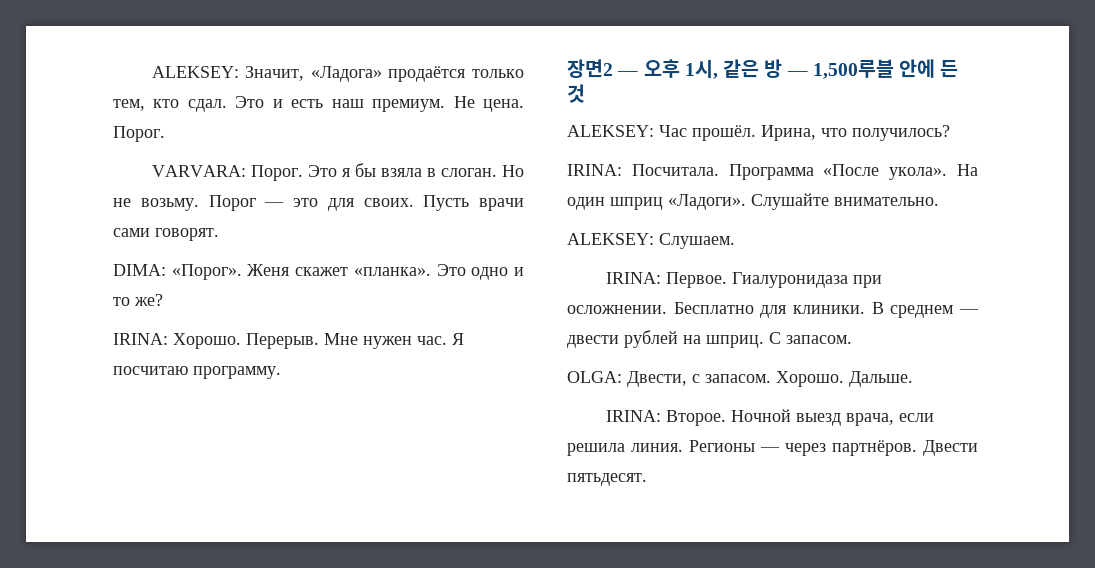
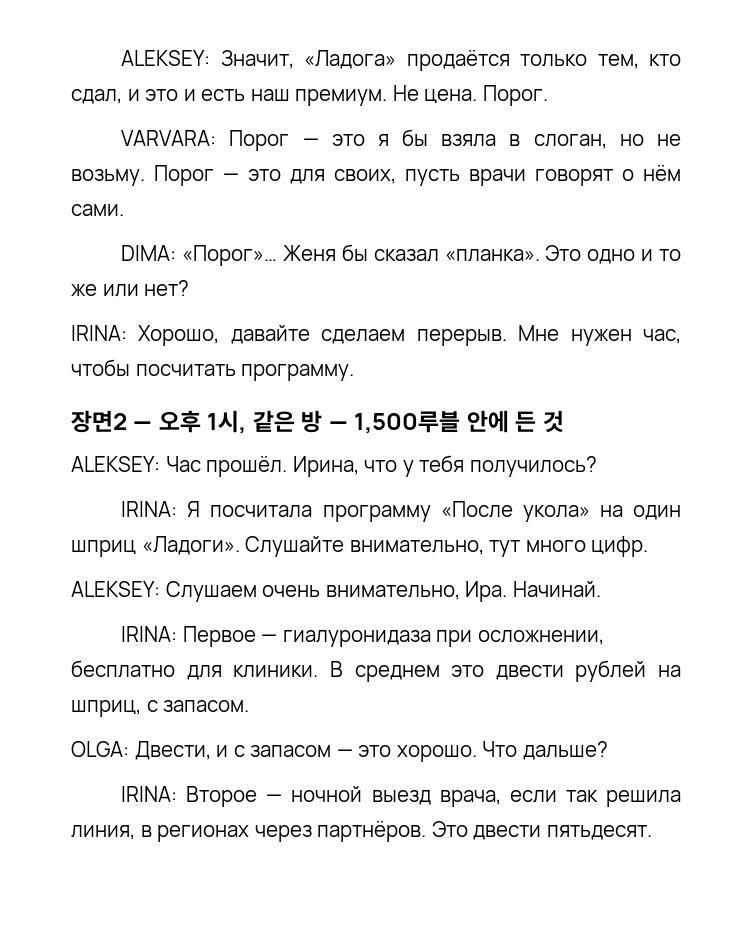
[187,96,265,112] сдал. Это -> [71,89,179,104] сдал, и это
[250,165,337,181] Порог. Это -> [229,130,365,151] Порог — это
[440,165,524,177] слоган. Но -> [533,134,644,149] слоган, но
[363,195,524,211] [113,228,219,241] [113,264,349,280] своих. Пусть врачи сами говорят. // DIMA: «Порог». Женя скажет -> [334,165,681,186] [71,204,124,216] [121,244,439,266] своих, пусть врачи говорят о нём сами. // DIMA: «Порог»… Женя бы сказал
[134,294,163,306] [113,333,464,349] [113,366,188,375] же? // IRINA: Хорошо. Перерыв. Мне нужен час. Я посчитаю -> [71,280,190,297] [71,325,682,346] [71,359,236,376] же или нет? // IRINA: Хорошо, давайте сделаем перерыв. Мне нужен час, чтобы посчитать
(847, 132) none -> [402,455,465,477] у тебя
[631,164,978,180] [567,193,939,210] [567,233,735,249] [605,272,882,288] [567,302,754,314] Посчитала. Программа «После укола». На один шприц «Ладоги». Слушайте внимательно. // ALEKSEY: Слушаем. // IRINA: Первое. Гиалуронидаза при осложнении. Бесплатно -> [187,501,681,522] [71,536,649,557] [71,581,601,602] [121,626,604,647] [71,660,175,678] Я посчитала программу «После укола» на один шприц «Ладоги». Слушайте внимательно, тут много цифр. // ALEKSEY: Слушаем очень внимательно, Ира. Начинай. // IRINA: Первое — гиалуронидаза при осложнении, бесплатно
[959,309,979,314] — -> [451,665,485,677] это
[706,332,781,348] шприц. С -> [71,700,158,717] шприц, с
[692,371,913,387] [605,409,934,426] [567,440,978,456] с запасом. Хорошо. Дальше. // IRINA: Второе. Ночной выезд врача, если решила линия. Регионы — через партнёров. Двести -> [216,741,608,762] [121,786,682,807] [71,821,542,842] и с запасом — это хорошо. Что дальше? // IRINA: Второе — ночной выезд врача, если так решила линия, в регионах через партнёров. Это двести

